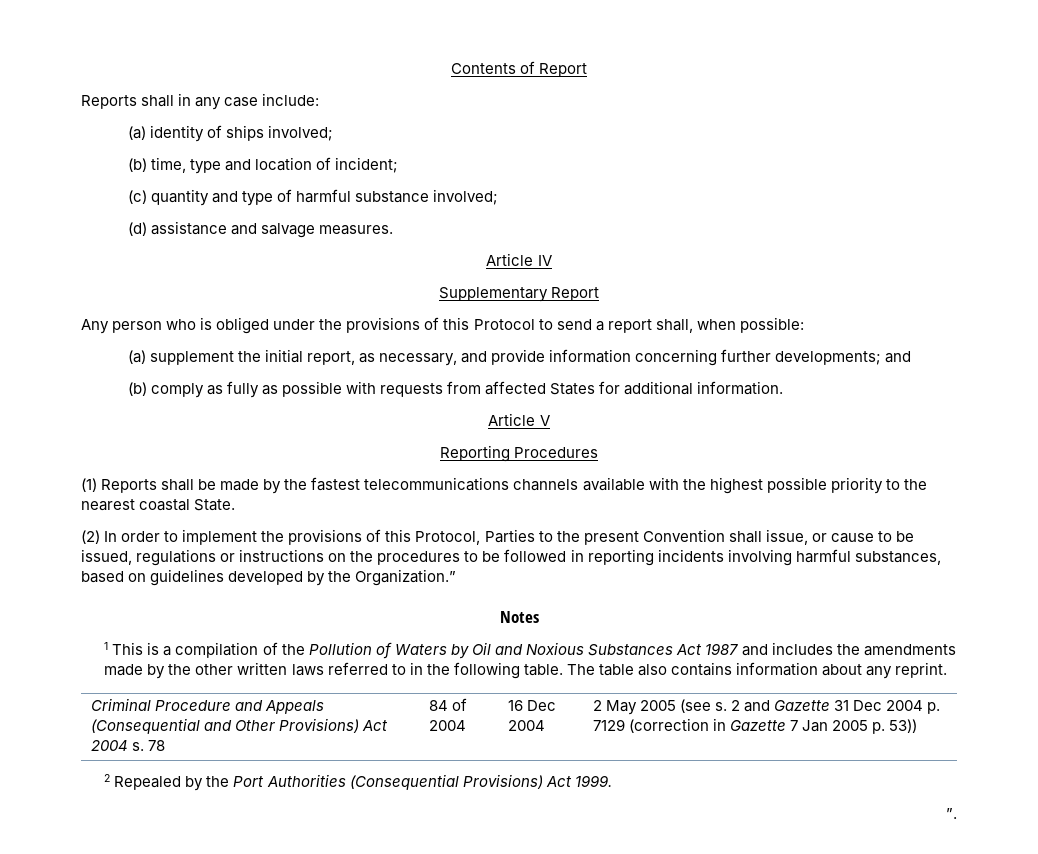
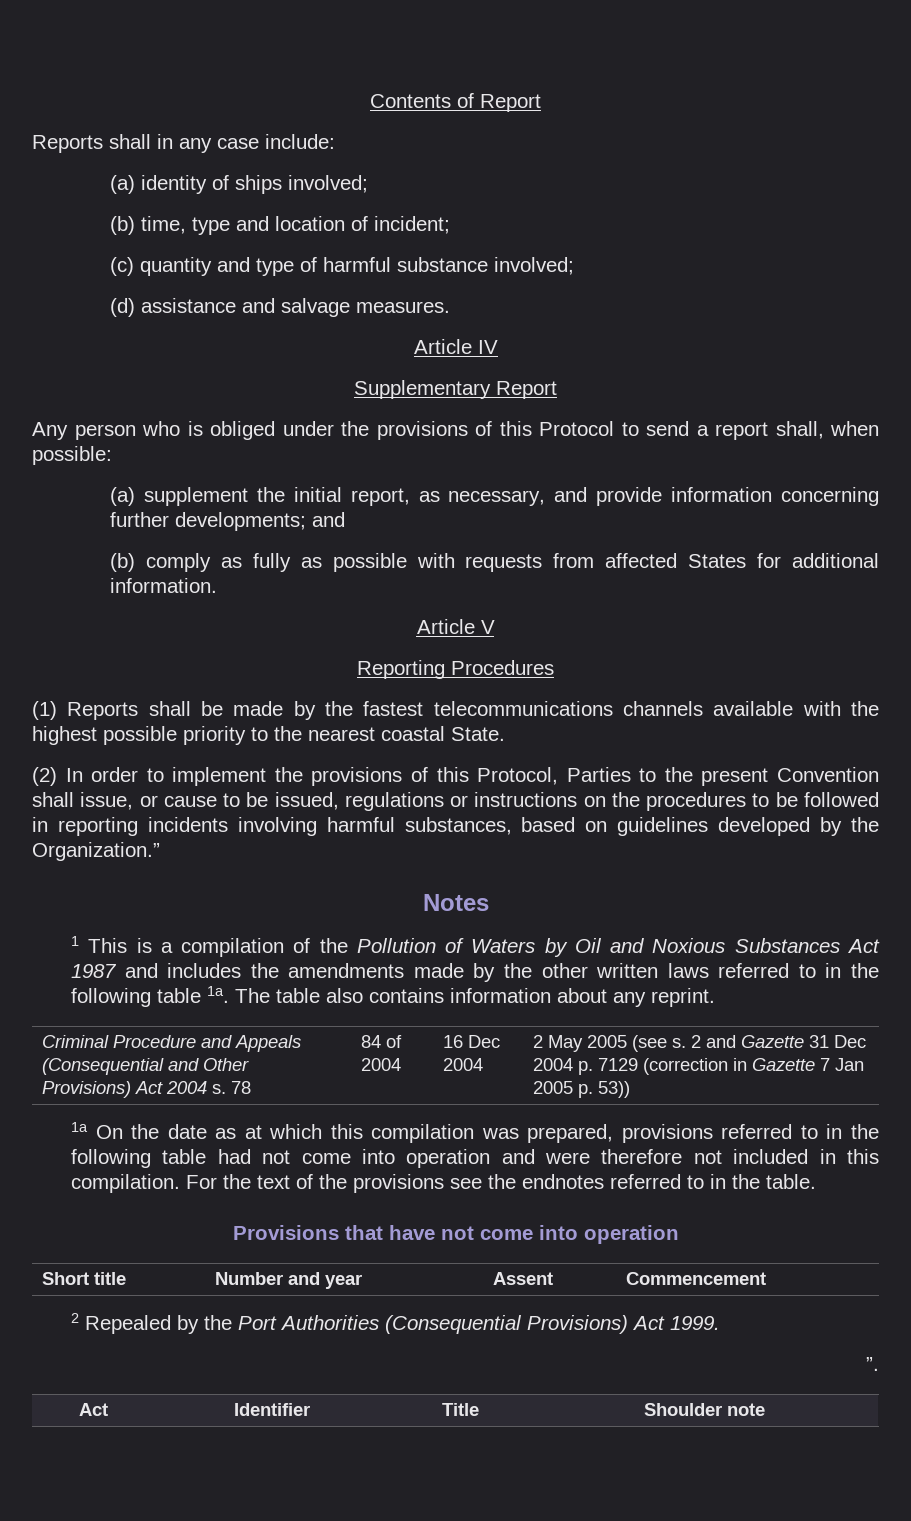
[523,664,563,676] table. -> [157,986,230,1003] table 1a.
(918, 726) none -> [71,1122,880,1143] [71,1149,879,1168] [71,1174,817,1193] [232,1225,679,1244] [42,1272,127,1285] [215,1272,363,1289] [493,1272,554,1285] [626,1272,767,1285] // 1a On the date as at which this compilation was prepared, provisions referred to in the following table had not come into operation and were therefore not included in this compilation. For the text of the provisions see the endnotes referred to in the table. // Provisions that have not come into operation // Short title | Number and year | Assent | Commencement
(957, 813) none -> [79,1403,108,1416] [234,1403,310,1416] [441,1403,479,1416] [644,1403,765,1416] // Act | Identifier | Title | Shoulder note

